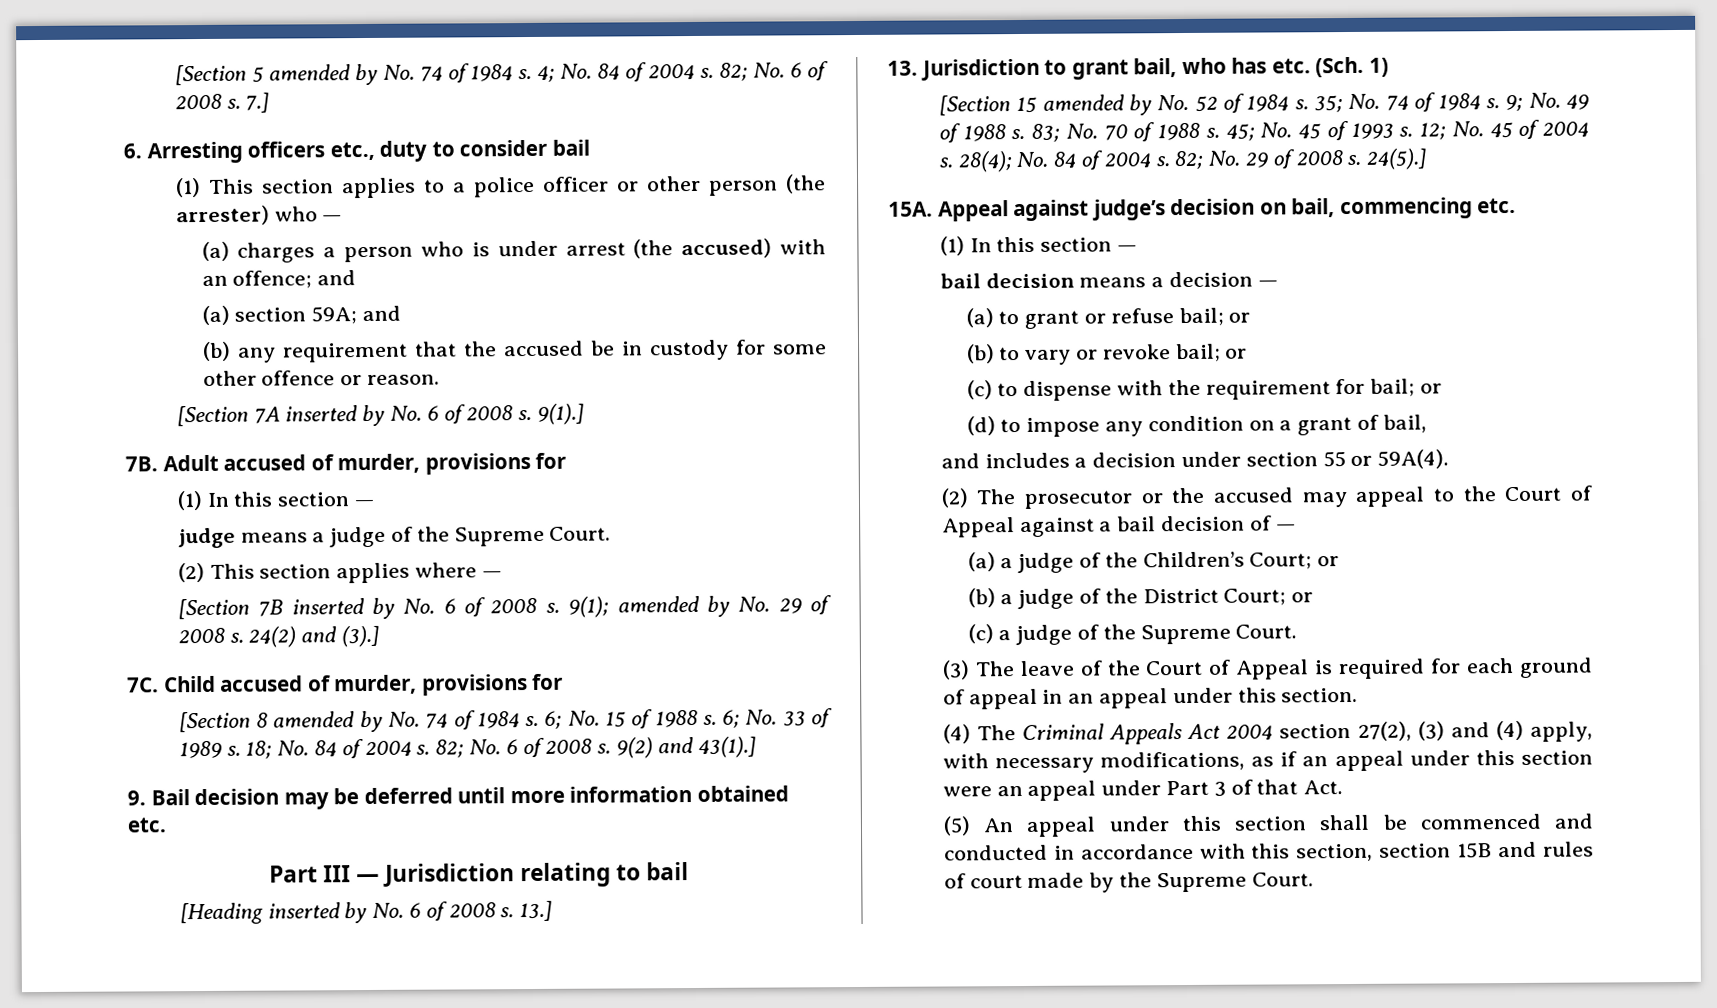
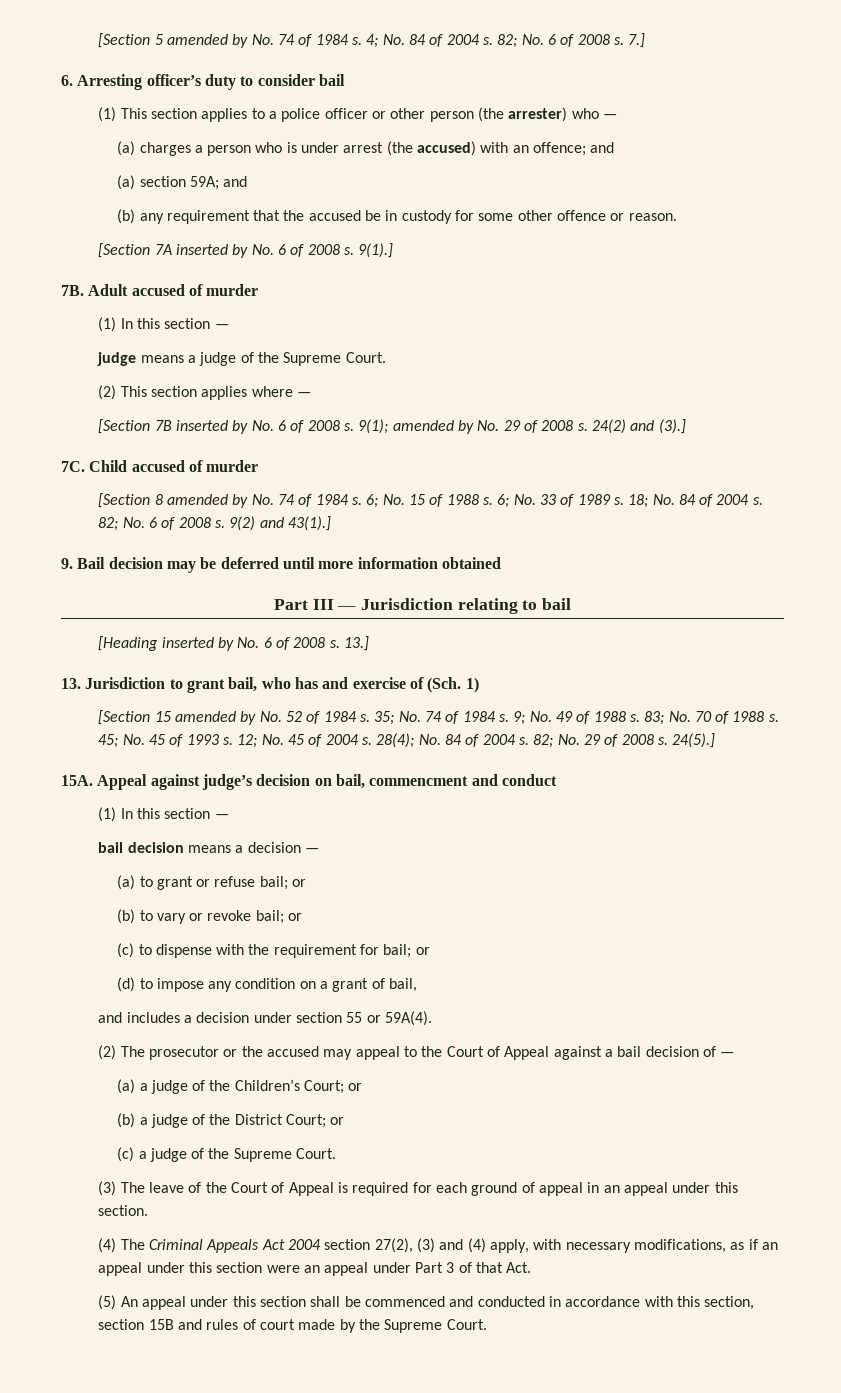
[247,141,375,161] officers etc., -> [146,74,201,86] officer’s
[337,452,567,475] murder, provisions for -> [206,284,259,296] murder
[334,673,564,696] murder, provisions for -> [206,460,259,472] murder
[127,817,166,833] etc. -> (501, 563) none
[1271,58,1311,74] etc. -> [322,677,424,689] and exercise of
[1339,197,1517,220] commencing etc. -> [369,774,557,786] commencment and conduct

